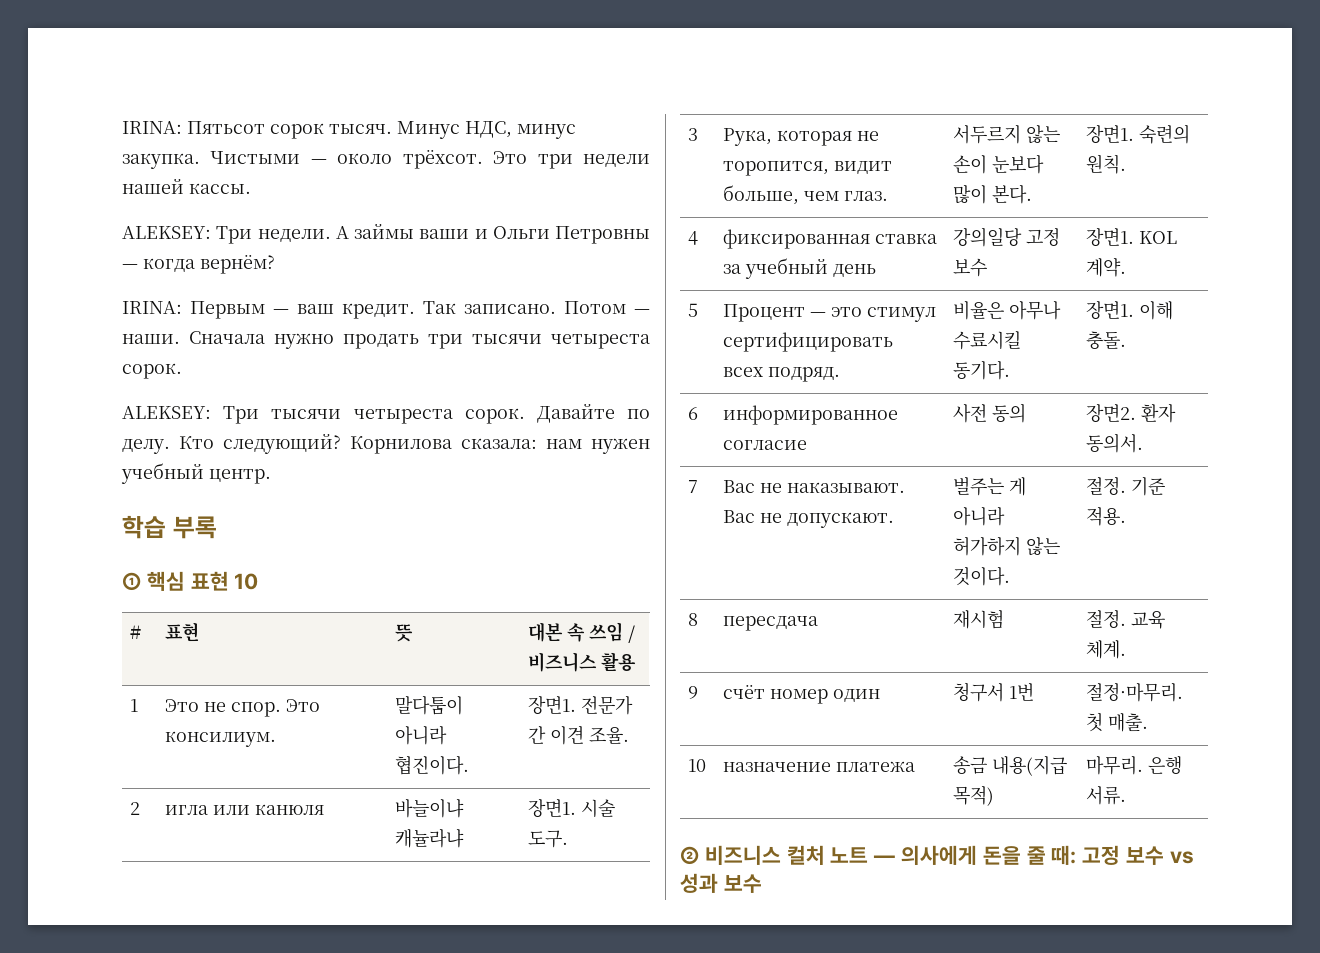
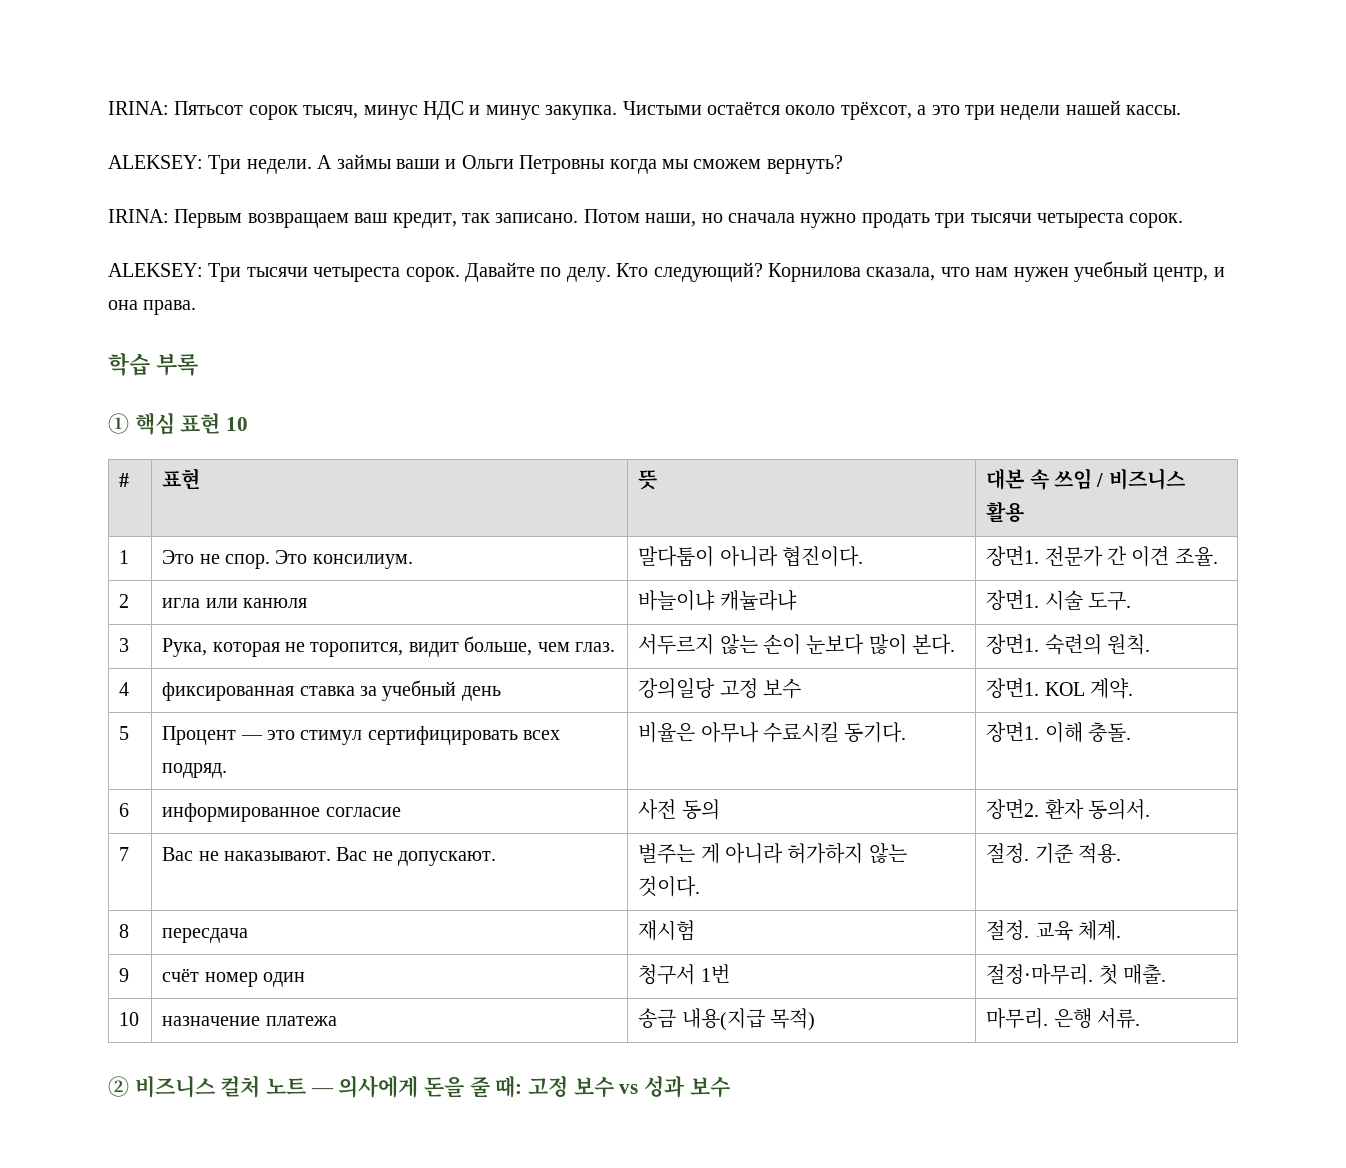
[329,121,576,139] [122,150,528,169] тысяч. Минус НДС, минус закупка. Чистыми — около трёхсот. Это -> [303,101,960,120] тысяч, минус НДС и минус закупка. Чистыми остаётся около трёхсот, а это
[122,255,275,274] [122,301,650,319] [122,331,265,344] — когда вернём? // IRINA: Первым — ваш кредит. Так записано. Потом — наши. Сначала -> [609,155,843,174] [108,209,795,228] когда мы сможем вернуть? // IRINA: Первым возвращаем ваш кредит, так записано. Потом наши, но сначала
[461,438,537,449] сказала: -> [866,267,970,281] сказала, что
[209,469,271,484] центр. -> [1153,267,1225,282] [108,300,197,315] центр, и она права.

